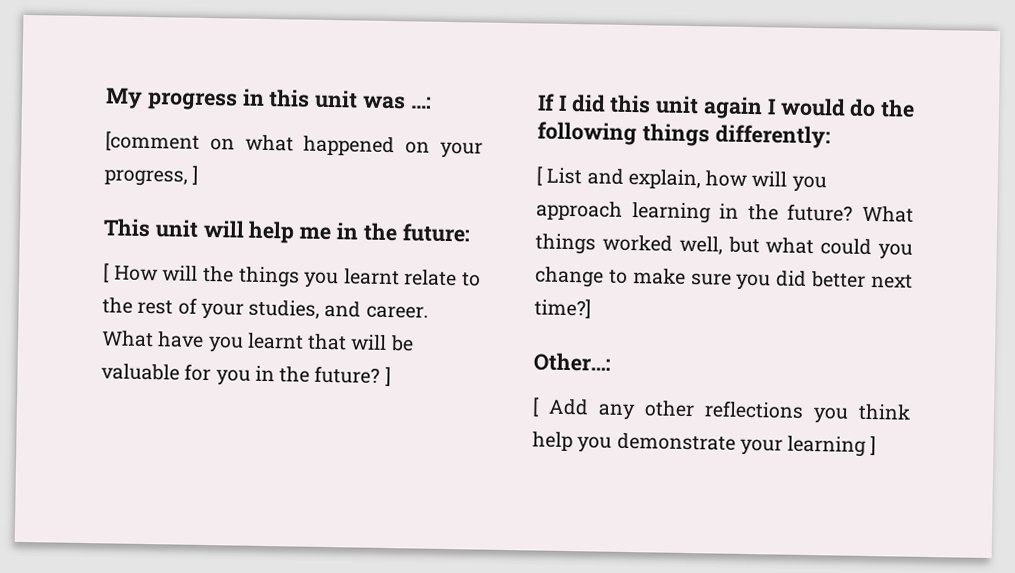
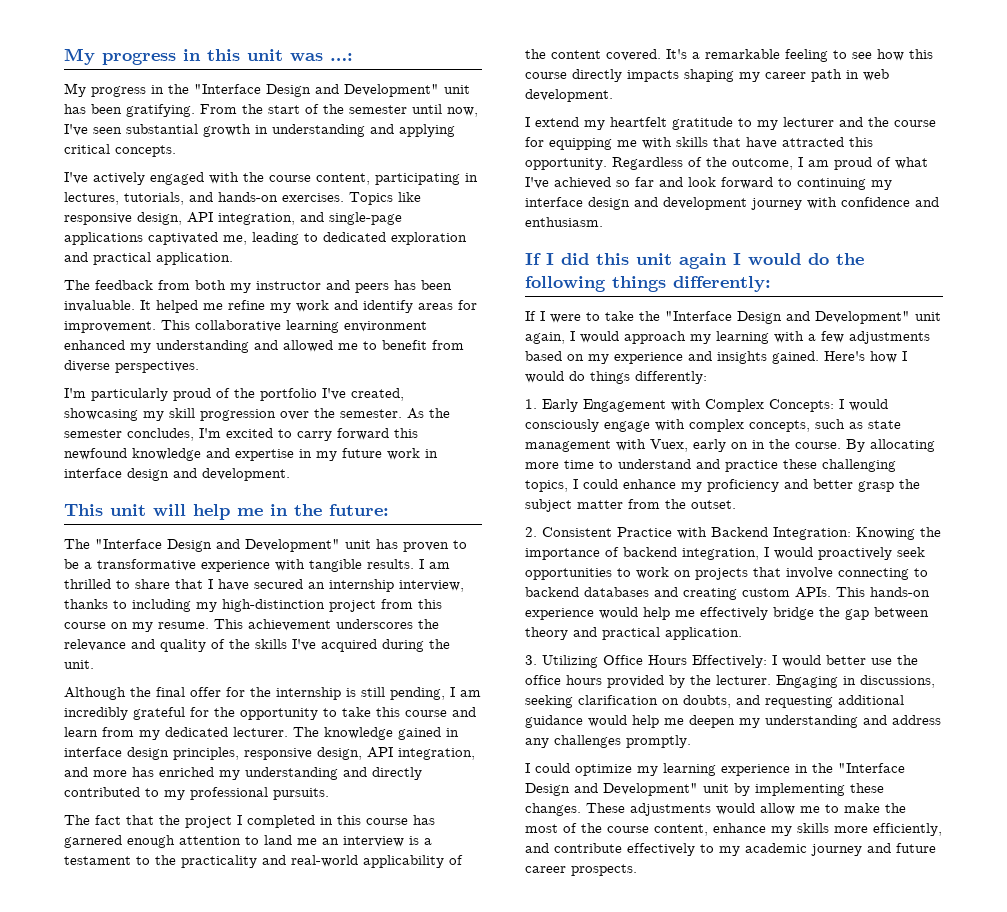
[105,131,484,159] [104,165,199,187] [comment on what happened on your progress, ] -> [64,83,470,97] [64,104,478,117] [64,124,455,137] [64,144,176,157] [64,172,478,185] [64,192,421,205] [64,212,402,225] [64,232,467,245] [64,252,233,265] [64,280,452,293] [64,300,477,313] [64,320,427,333] [64,340,464,353] [64,360,199,373] [64,388,404,401] [64,408,450,421] [64,428,418,441] [64,448,438,461] [64,468,290,481] My progress in the "Interface Design and Development" unit has been gratifying. From the start of the semester until now, I've seen substantial growth in understanding and applying critical concepts. // I've actively engaged with the course content, participating in lectures, tutorials, and hands-on exercises. Topics like responsive design, API integration, and single-page applications captivated me, leading to dedicated exploration and practical application. // The feedback from both my instructor and peers has been invaluable. It helped me refine my work and identify areas for improvement. This collaborative learning environment enhanced my understanding and allowed me to benefit from diverse perspectives. // I'm particularly proud of the portfolio I've created, showcasing my skill progression over the semester. As the semester concludes, I'm excited to carry forward this newfound knowledge and expertise in my future work in interface design and development.
[103,263,481,289] [102,297,429,320] [101,330,414,353] [101,363,391,387] [ How will the things you learnt relate to the rest of your studies, and career. What have you learnt that will be valuable for you in the future? ] -> [64,539,467,552] [64,559,450,572] [64,579,464,592] [64,599,442,612] [64,619,439,632] [64,639,450,652] [64,660,94,669] [64,687,481,700] [64,707,476,720] [64,727,459,740] [64,747,475,760] [64,767,422,780] [64,787,329,800] [64,815,435,828] [64,835,432,848] [64,855,463,868] [525,49,933,62] [525,69,889,82] [525,89,613,102] [525,117,936,130] [525,137,873,150] [525,157,928,170] [525,177,892,190] [525,197,939,210] [525,217,603,227] The "Interface Design and Development" unit has proven to be a transformative experience with tangible results. I am thrilled to share that I have secured an internship interview, thanks to including my high-distinction project from this course on my resume. This achievement underscores the relevance and quality of the skills I've acquired during the unit. // Although the final offer for the internship is still pending, I am incredibly grateful for the opportunity to take this course and learn from my dedicated lecturer. The knowledge gained in interface design principles, responsive design, API integration, and more has enriched my understanding and directly contributed to my professional pursuits. // The fact that the project I completed in this course has garnered enough attention to land me an interview is a testament to the practicality and real-world applicability of the content covered. It's a remarkable feeling to see how this course directly impacts shaping my career path in web development. // I extend my heartfelt gratitude to my lecturer and the course for equipping me with skills that have attracted this opportunity. Regardless of the outcome, I am proud of what I've achieved so far and look forward to continuing my interface design and development journey with confidence and enthusiasm.
[536,166,827,193] [536,200,914,224] [535,233,913,260] [535,266,913,291] [534,298,591,319] [533,352,611,372] [532,397,911,424] [532,431,877,457] [ List and explain, how will you approach learning in the future? What things worked well, but what could you change to make sure you did better next time?] // Other…: // [ Add any other reflections you think help you demonstrate your learning ] -> [525,311,941,324] [525,331,930,344] [525,351,907,364] [525,371,707,384] [525,399,888,412] [525,419,901,432] [525,439,935,452] [525,459,896,472] [525,479,920,492] [525,499,736,512] [525,527,941,540] [525,547,925,560] [525,567,928,580] [525,587,930,600] [525,607,929,620] [525,627,742,640] [525,655,918,668] [525,675,935,688] [525,695,904,708] [525,715,941,728] [525,735,691,748] [525,763,905,776] [525,783,884,796] [525,803,906,816] [525,823,942,836] [525,843,936,856] [525,864,637,876] If I were to take the "Interface Design and Development" unit again, I would approach my learning with a few adjustments based on my experience and insights gained. Here's how I would do things differently: // 1. Early Engagement with Complex Concepts: I would consciously engage with complex concepts, such as state management with Vuex, early on in the course. By allocating more time to understand and practice these challenging topics, I could enhance my proficiency and better grasp the subject matter from the outset. // 2. Consistent Practice with Backend Integration: Knowing the importance of backend integration, I would proactively seek opportunities to work on projects that involve connecting to backend databases and creating custom APIs. This hands-on experience would help me effectively bridge the gap between theory and practical application. // 3. Utilizing Office Hours Effectively: I would better use the office hours provided by the lecturer. Engaging in discussions, seeking clarification on doubts, and requesting additional guidance would help me deepen my understanding and address any challenges promptly. // I could optimize my learning experience in the "Interface Design and Development" unit by implementing these changes. These adjustments would allow me to make the most of the course content, enhance my skills more efficiently, and contribute effectively to my academic journey and future career prospects.

